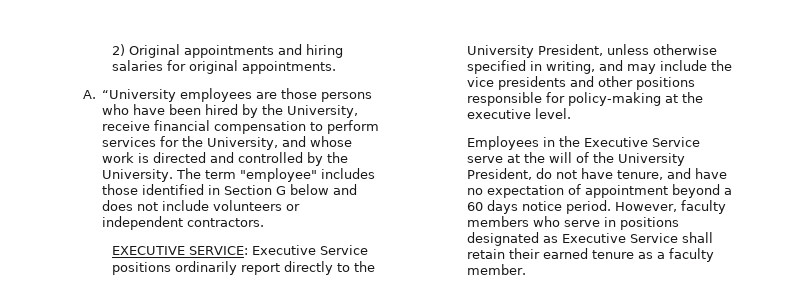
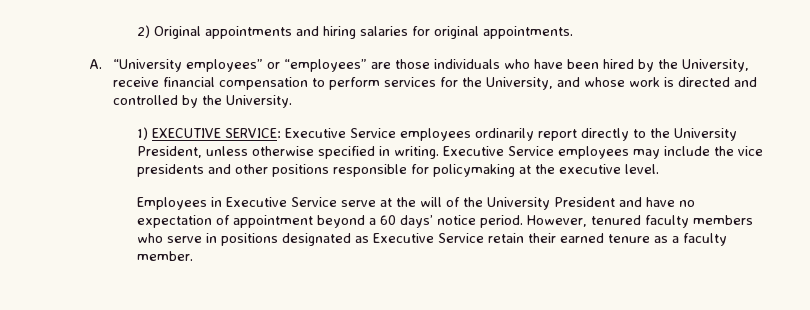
[179,88,252,102] employees -> [185,59,367,72] employees” or “employees”
[320,92,372,102] persons -> [433,59,500,69] individuals
[175,168,375,182] [101,184,357,195] [101,200,300,211] [101,216,264,230] The term "employee" includes those identified in Section G below and does not include volunteers or independent contractors. // -> [137,127,149,140] // 1)
[112,262,172,275] positions -> [400,128,472,141] employees
[546,60,624,74] writing, and -> [394,146,630,159] writing. Executive Service employees
[568,92,662,106] policy-making -> [433,164,516,177] policymaking
[559,136,581,147] the -> (223, 202) none
[467,168,664,180] President, do not have tenure, -> [554,197,616,207] President
[487,200,519,214] days -> [400,215,434,228] days’
(678, 207) none -> [591,215,642,225] tenured
[682,232,714,243] shall -> (485, 238) none

